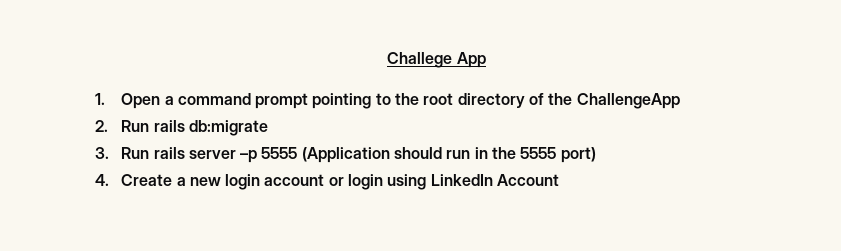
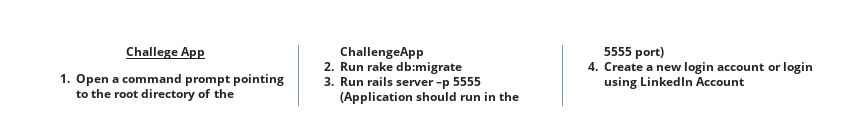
[153,120,185,132] rails -> [367,62,394,71] rake

